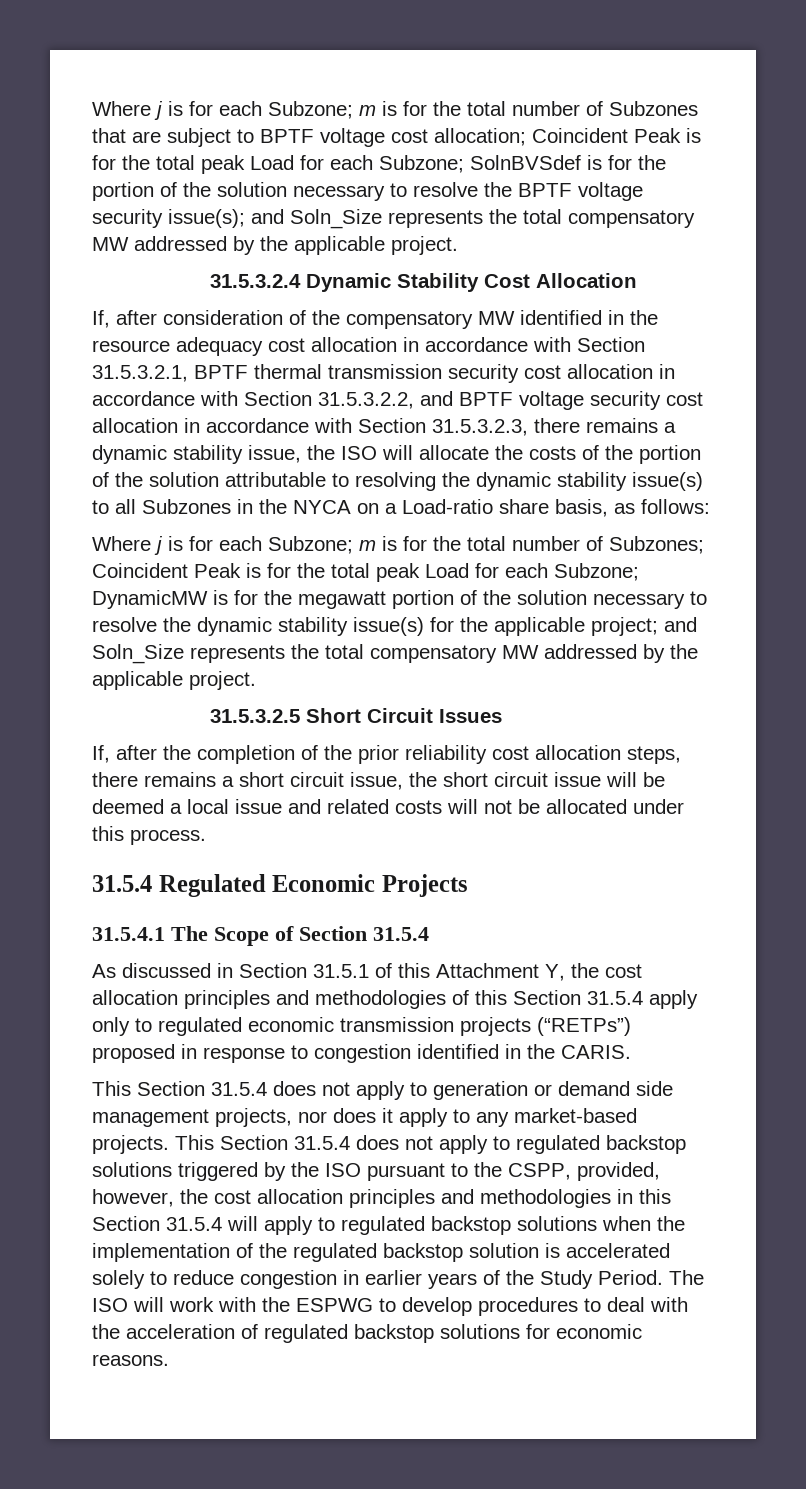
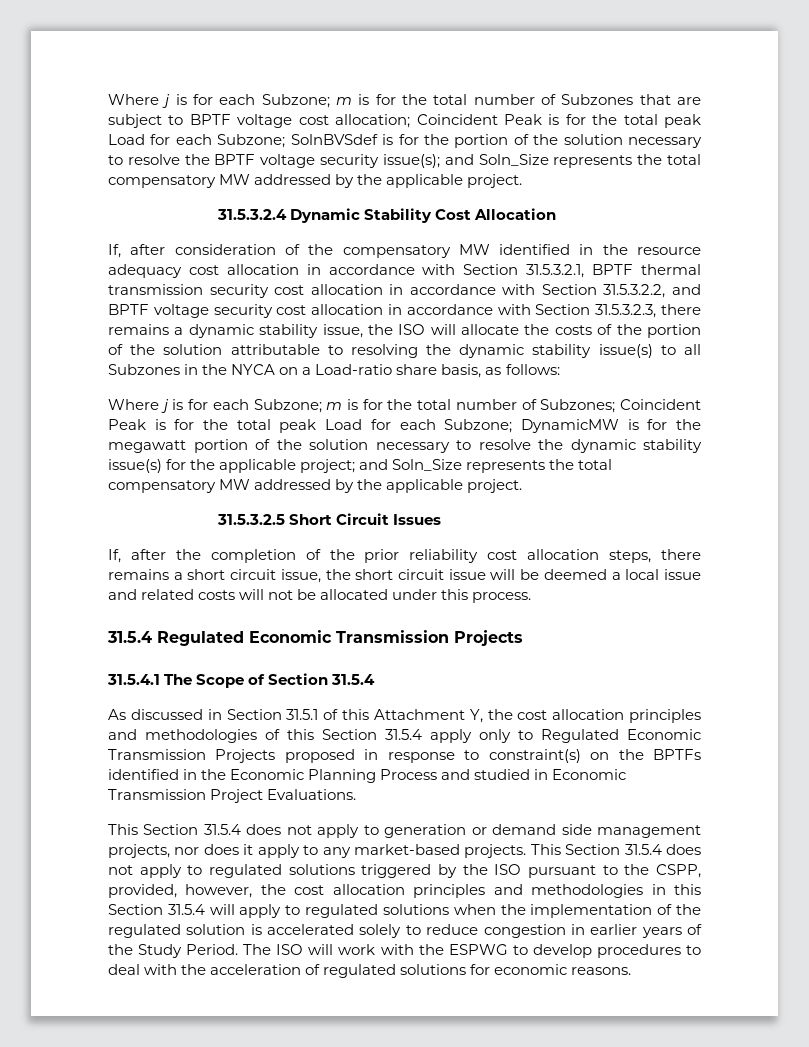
(376, 883) none -> [336,630,449,643] Transmission
[158,1017,631,1036] [92,1044,631,1063] regulated economic transmission projects (“RETPs”) proposed in response to congestion identified in the CARIS. -> [541,729,701,743] [108,749,702,763] [108,769,627,783] [108,789,357,803] Regulated Economic Transmission Projects proposed in response to constraint(s) on the BPTFs identified in the Economic Planning Process and studied in Economic Transmission Project Evaluations.
[606,1135,686,1154] backstop -> (282, 871) none
[431,1216,511,1235] backstop -> (379, 911) none
[383,1243,463,1262] backstop -> (181, 931) none
[354,1324,434,1343] backstop -> (397, 971) none

